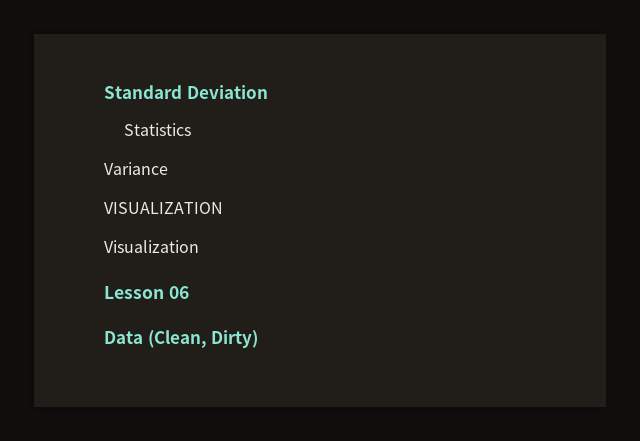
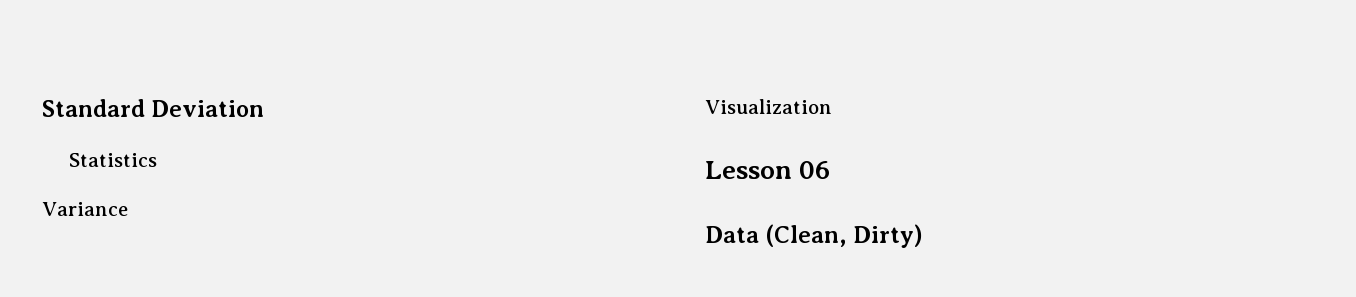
[104,202,223,214] // VISUALIZATION -> (129, 209) none

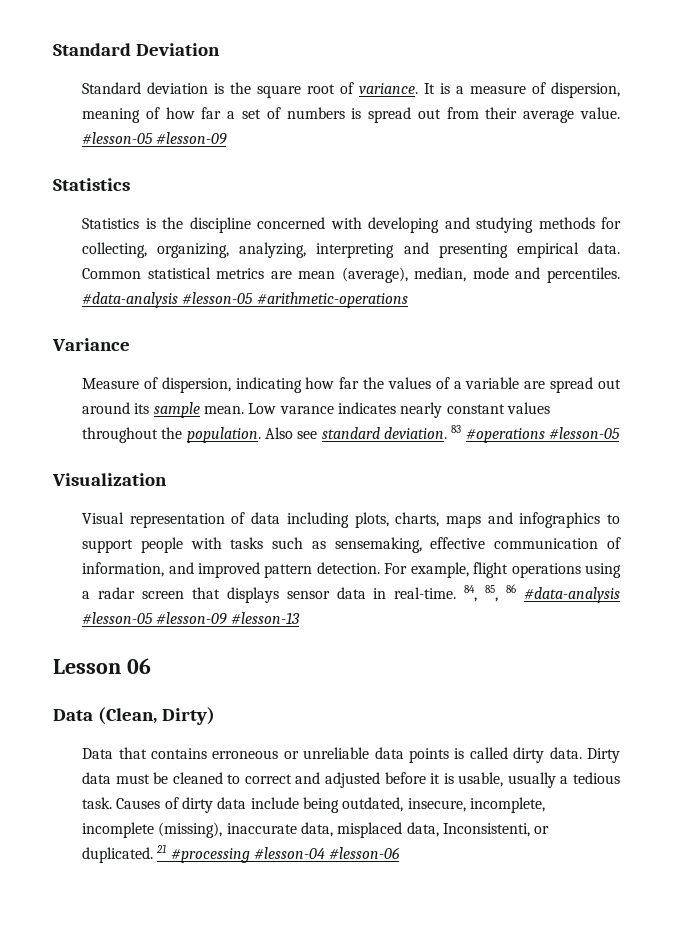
[69,153,158,167] [42,202,129,216] [705,99,832,114] Statistics // Variance // Visualization -> [82,82,620,98] [82,107,620,123] [82,132,228,145] [53,178,130,191] [82,217,621,233] [82,242,620,258] [82,267,620,283] [82,292,408,308] [52,338,130,351] [82,377,621,393] [82,402,550,418] [82,425,620,443] [52,473,167,486] [82,512,621,528] [82,537,621,553] [82,562,621,578] [82,584,620,603] [82,612,300,625] Standard deviation is the square root of variance. It is a measure of dispersion, meaning of how far a set of numbers is spread out from their average value. #lesson-05 #lesson-09 // Statistics // Statistics is the discipline concerned with developing and studying methods for collecting, organizing, analyzing, interpreting and presenting empirical data. Common statistical metrics are mean (average), median, mode and percentiles. #data-analysis #lesson-05 #arithmetic-operations // Variance // Measure of dispersion, indicating how far the values of a variable are spread out around its sample mean. Low varance indicates nearly constant values throughout the population. Also see standard deviation. 83 #operations #lesson-05 // Visualization // Visual representation of data including plots, charts, maps and infographics to support people with tasks such as sensemaking, effective communication of information, and improved pattern detection. For example, flight operations using a radar screen that displays sensor data in real-time. 84, 85, 86 #data-analysis #lesson-05 #lesson-09 #lesson-13
(923, 236) none -> [82,747,620,763] [82,772,620,788] [82,797,545,813] [82,822,550,838] [82,844,401,863] // Data that contains erroneous or unreliable data points is called dirty data. Dirty data must be cleaned to correct and adjusted before it is usable, usually a tedious task. Causes of dirty data include being outdated, insecure, incomplete, incomplete (missing), inaccurate data, misplaced data, Inconsistenti, or duplicated. 21 #processing #lesson-04 #lesson-06

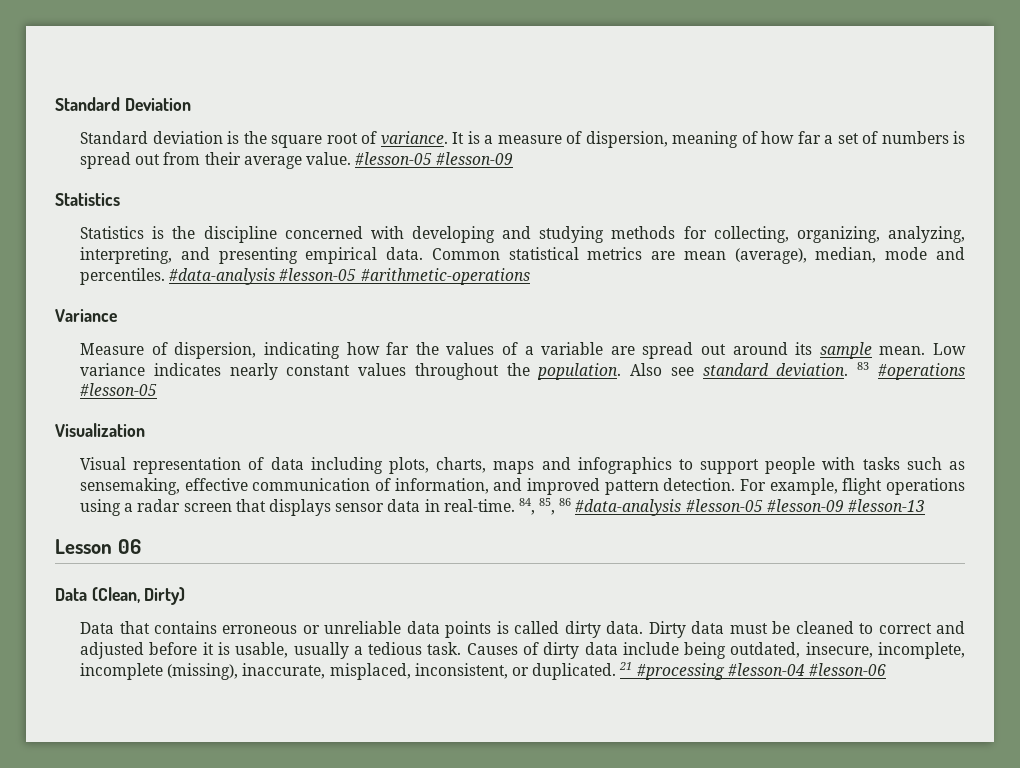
[316,243,395,258] interpreting -> [80,247,173,264] interpreting,
[279,406,334,414] varance -> [80,363,146,376] variance
[226,822,531,838] inaccurate data, misplaced data, Inconsistenti, -> [242,663,508,680] inaccurate, misplaced, inconsistent,

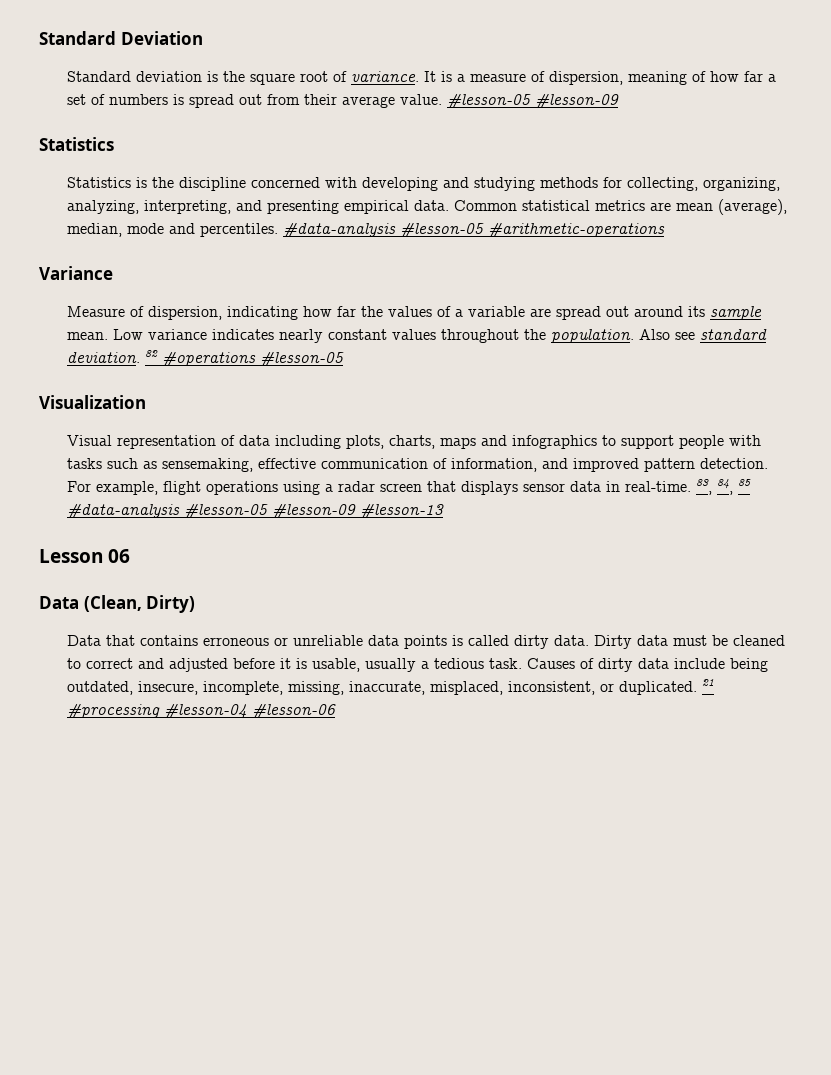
[857,362,870,370] 83 -> [145,350,159,357] 82
[518,498,572,515] 84, 85, 86 -> [696,479,752,495] 83, 84, 85
[80,663,239,680] incomplete (missing), -> [288,681,345,695] missing,

